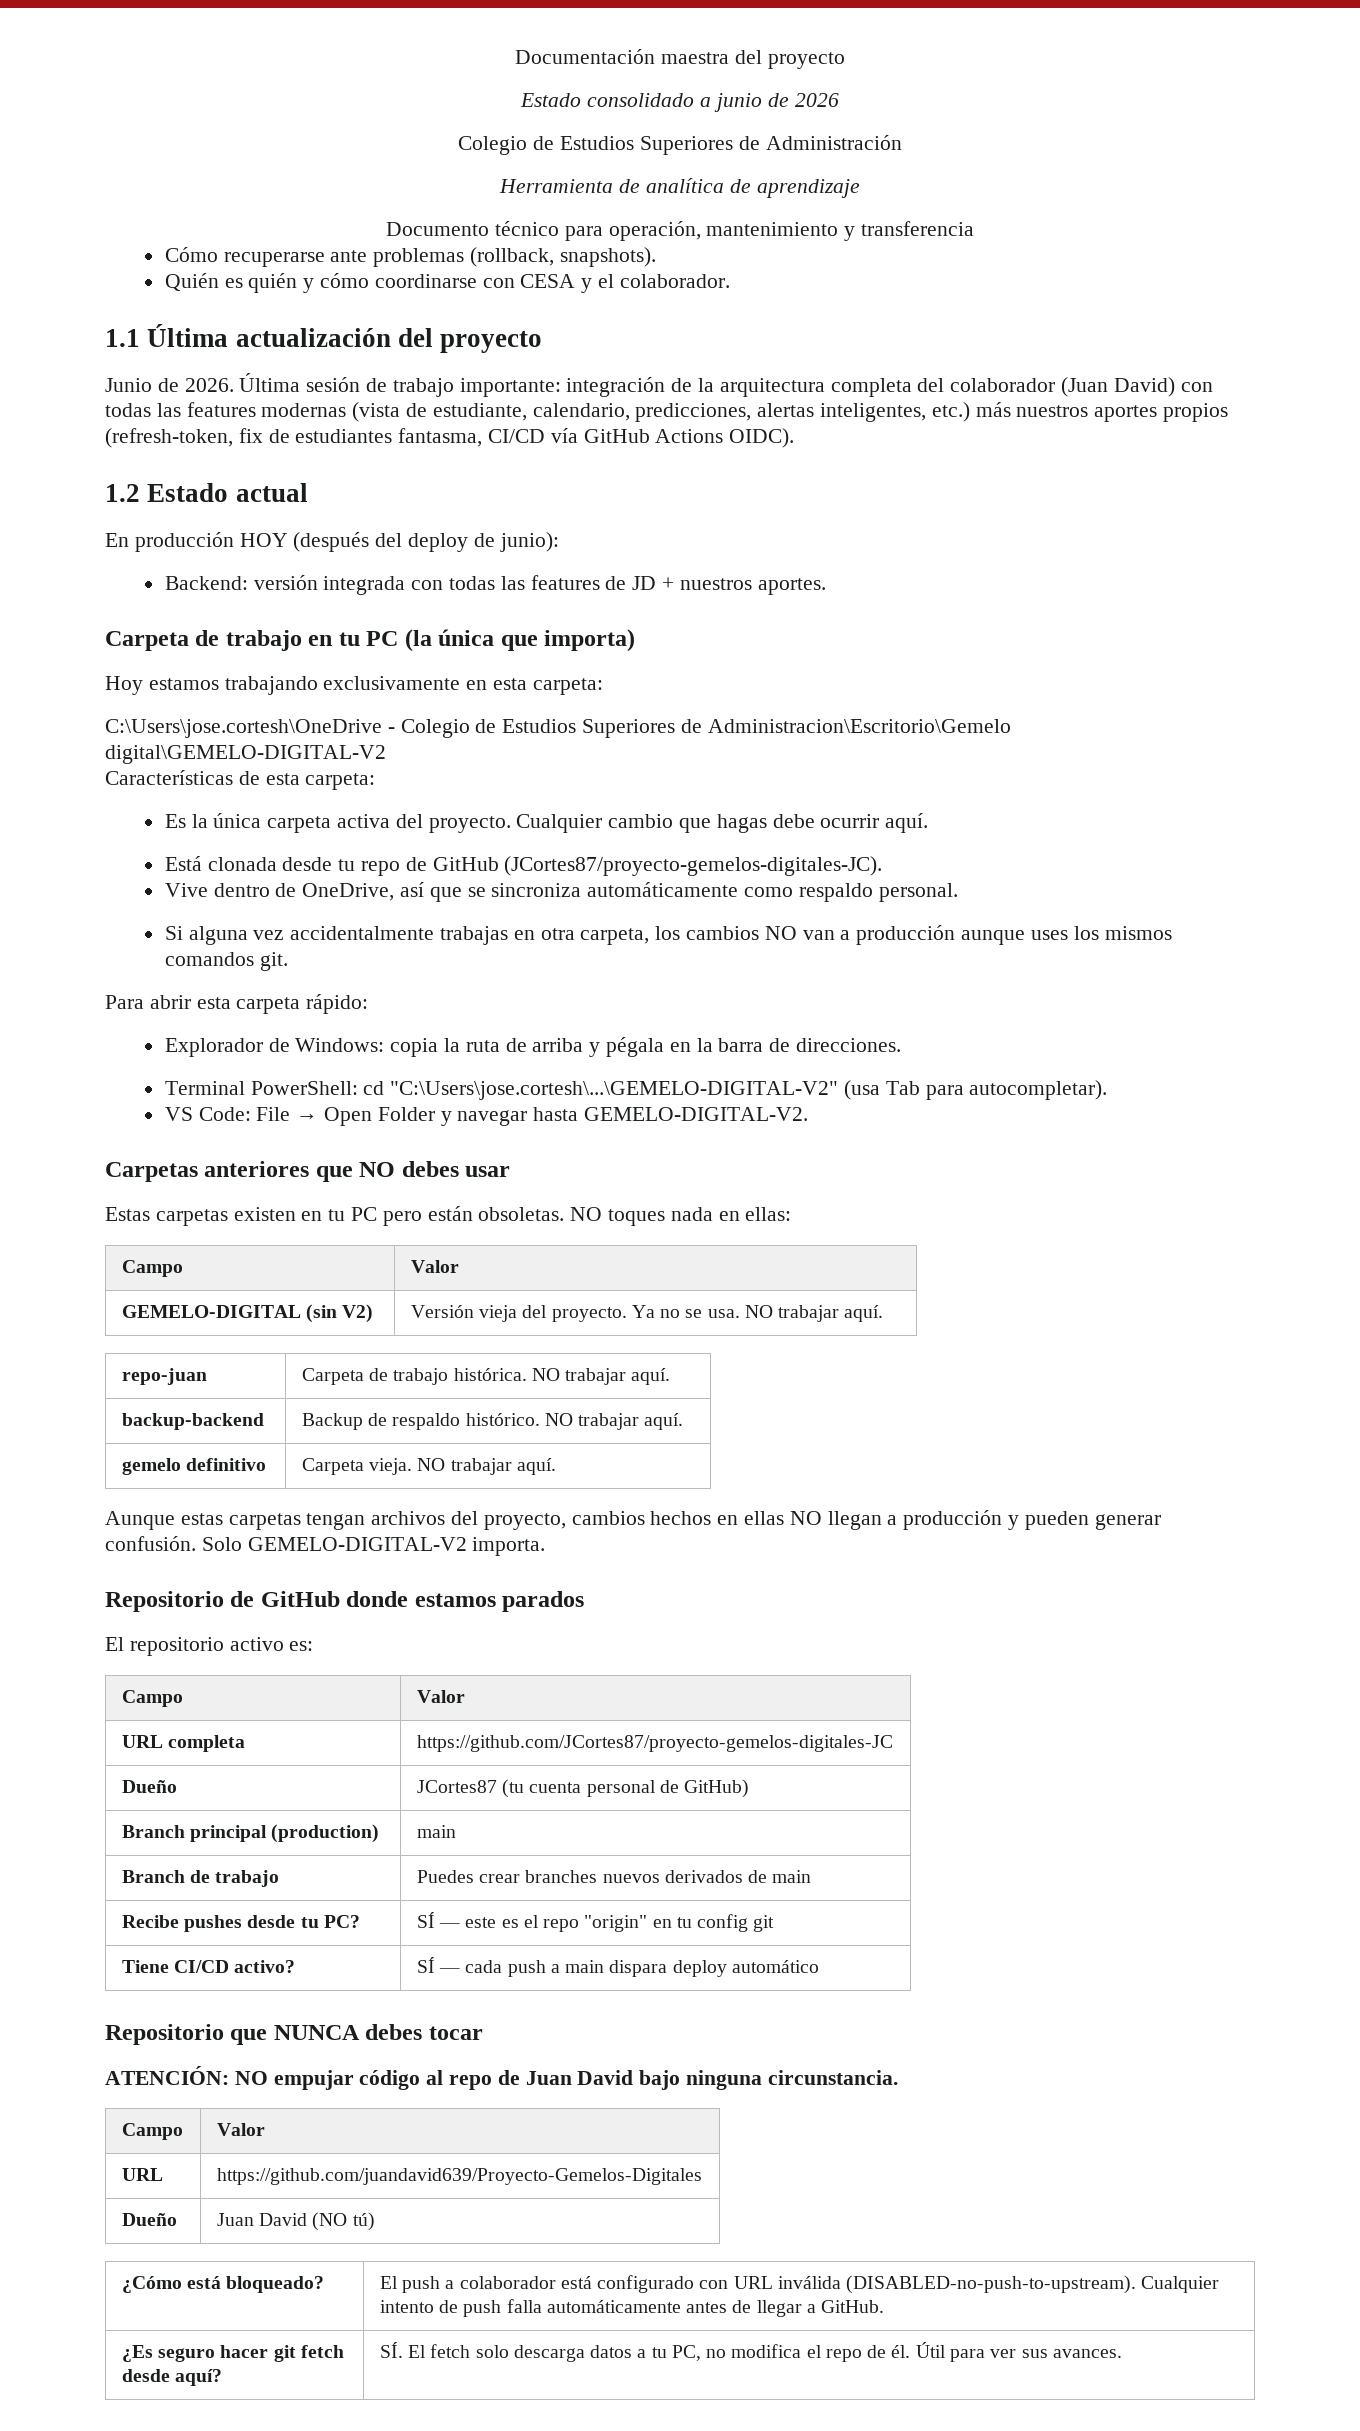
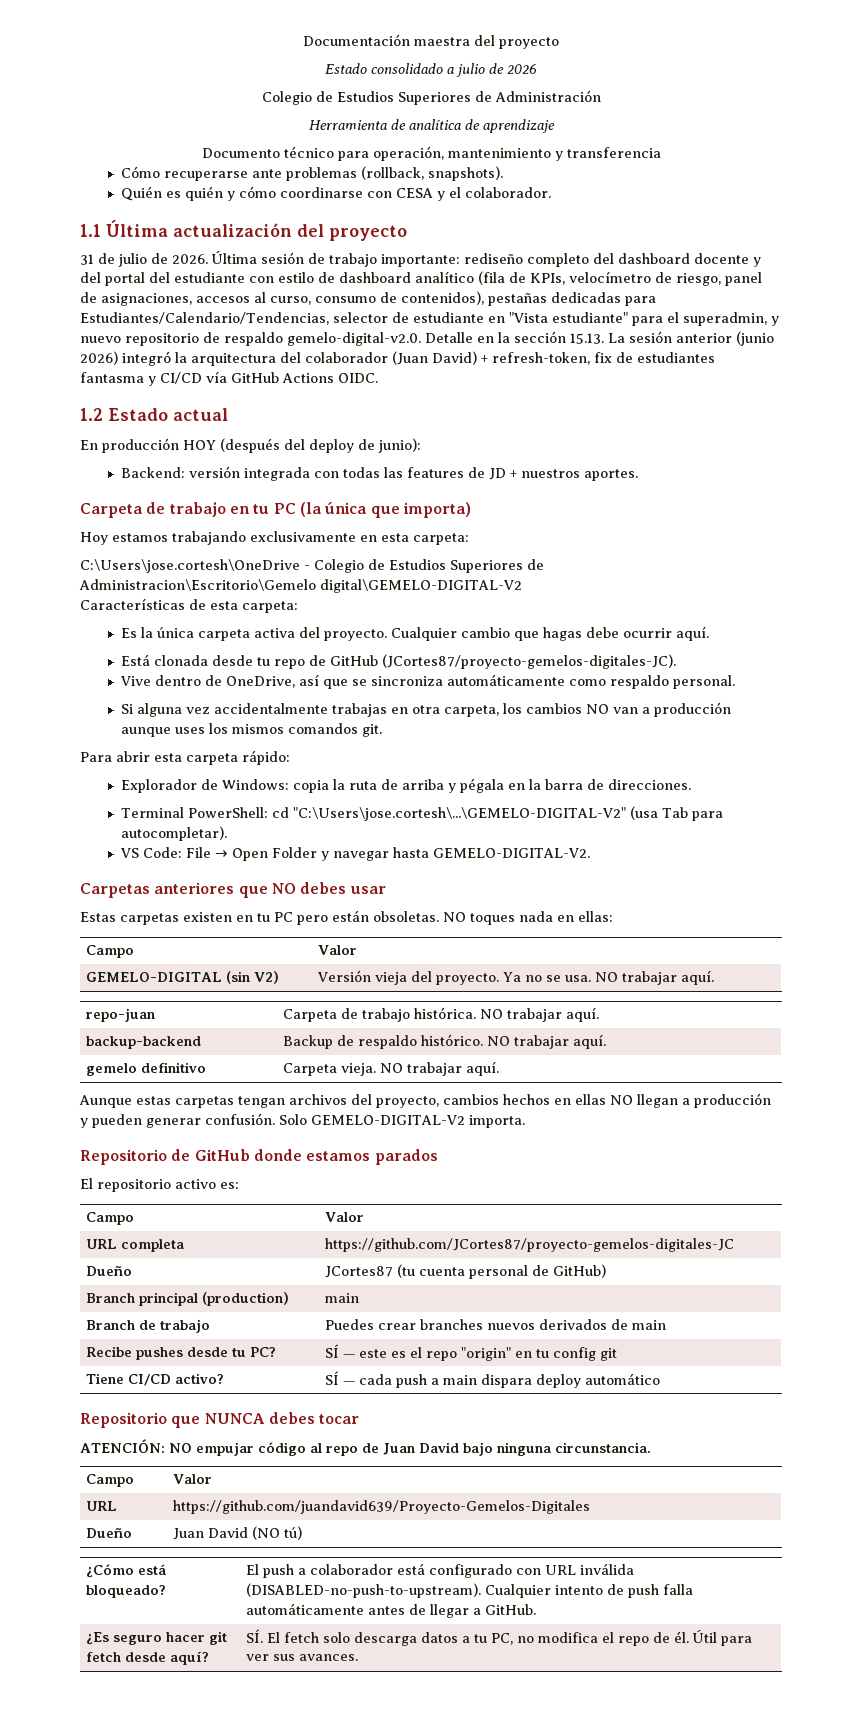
[713,93,762,112] junio -> [456,63,485,77] julio
[105,378,152,392] Junio -> [80,253,147,267] 31 de julio
[566,377,693,397] integración de -> [464,253,761,267] [80,271,762,286] [80,291,656,306] [80,312,779,326] [80,331,774,346] [80,351,171,366] rediseño completo del dashboard docente y del portal del estudiante con estilo de dashboard analítico (fila de KPIs, velocímetro de riesgo, panel de asignaciones, accesos al curso, consumo de contenidos), pestañas dedicadas para Estudiantes/Calendario/Tendencias, selector de estudiante en "Vista estudiante" para el superadmin, y nuevo repositorio de respaldo gemelo-digital-v2.0. Detalle en la sección 15.13. La sesión anterior (junio 2026) integró
[830,378,912,397] completa -> (276, 359) none
[1180,382,1213,392] [105,402,1229,422] [105,428,233,448] con todas las features modernas (vista de estudiante, calendario, predicciones, alertas inteligentes, etc.) más nuestros aportes propios (refresh-token, -> [481,352,590,365] + refresh-token,
[398,428,483,447] fantasma, -> [80,372,156,386] fantasma y
[729,428,795,448] OIDC). -> [338,373,378,383] OIDC.

